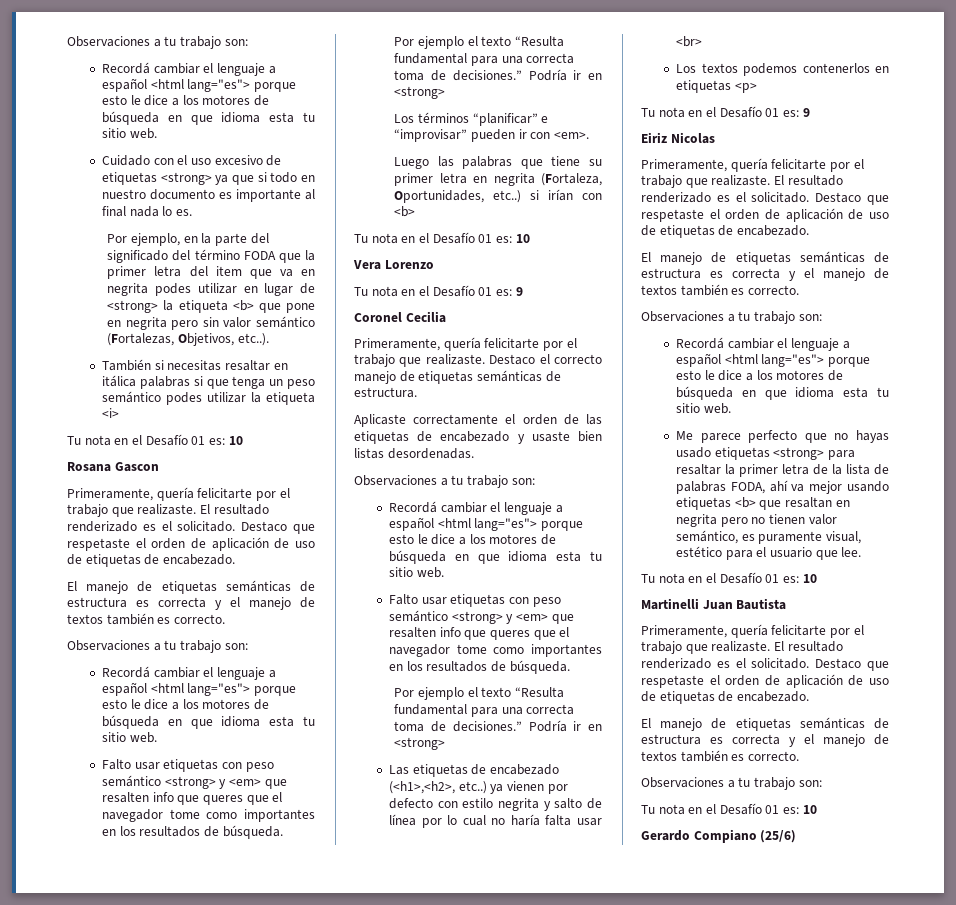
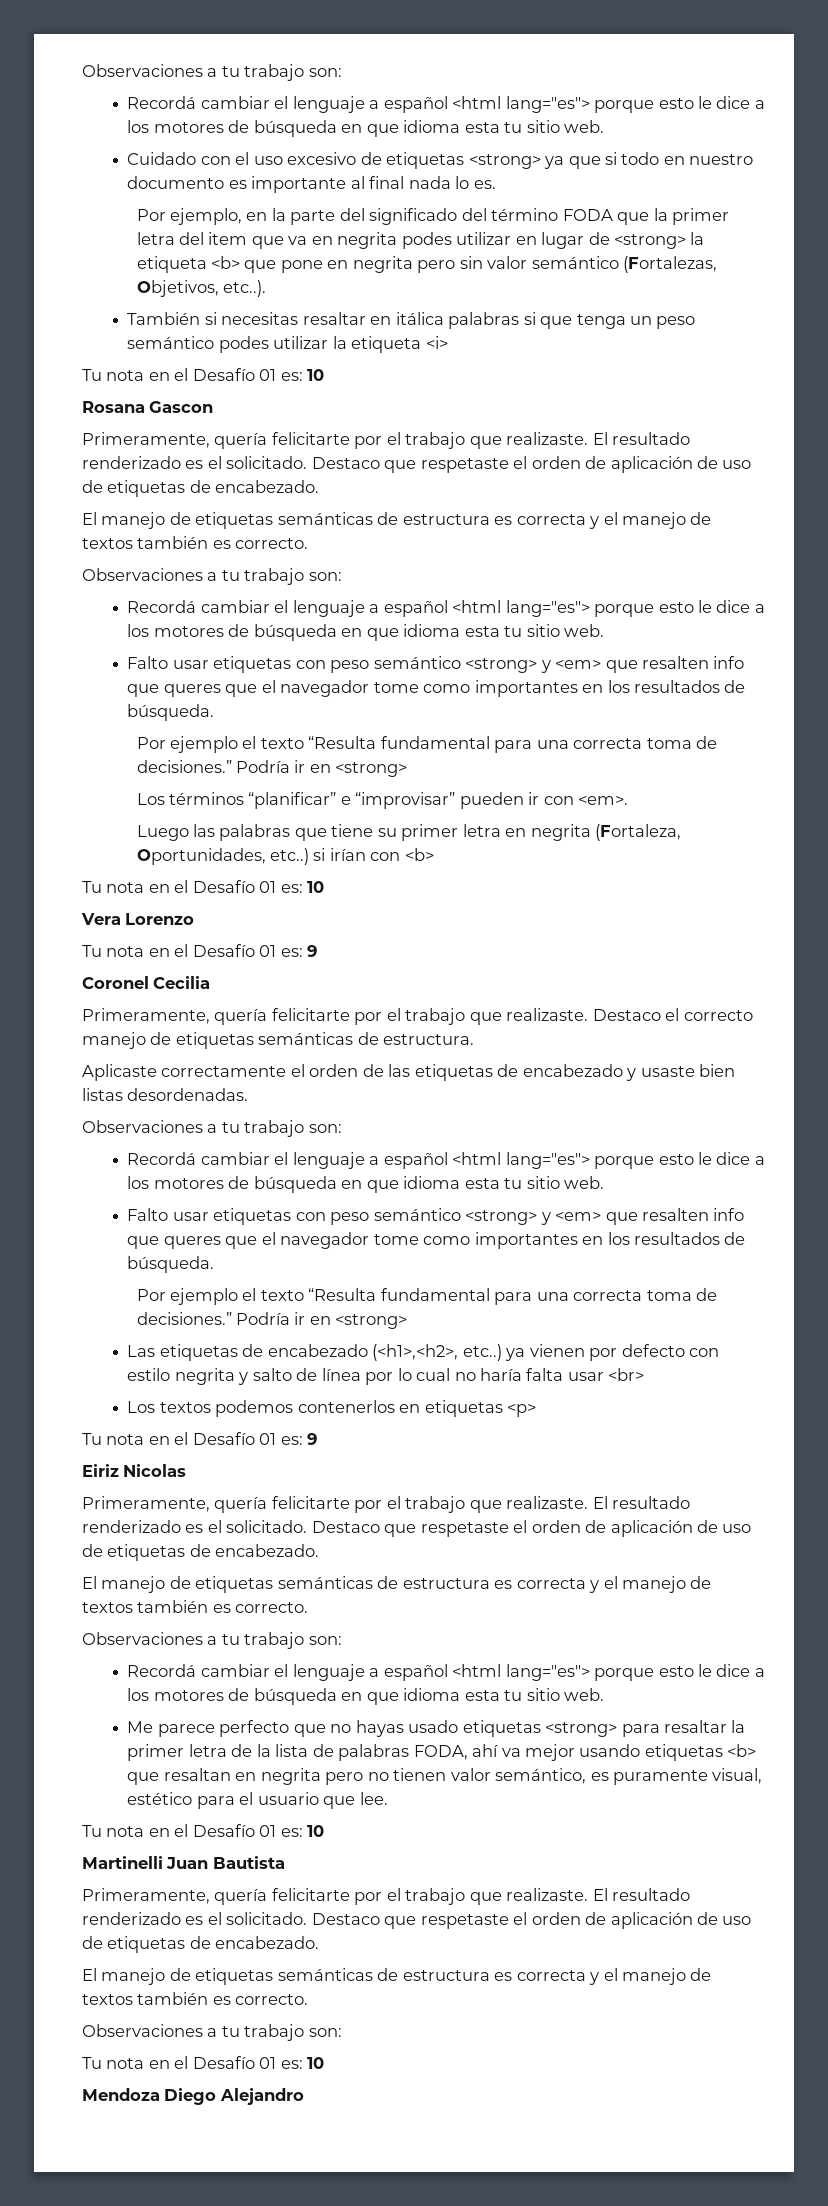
[641,829,797,843] Gerardo Compiano (25/6) -> [82,2088,304,2105] Mendoza Diego Alejandro

